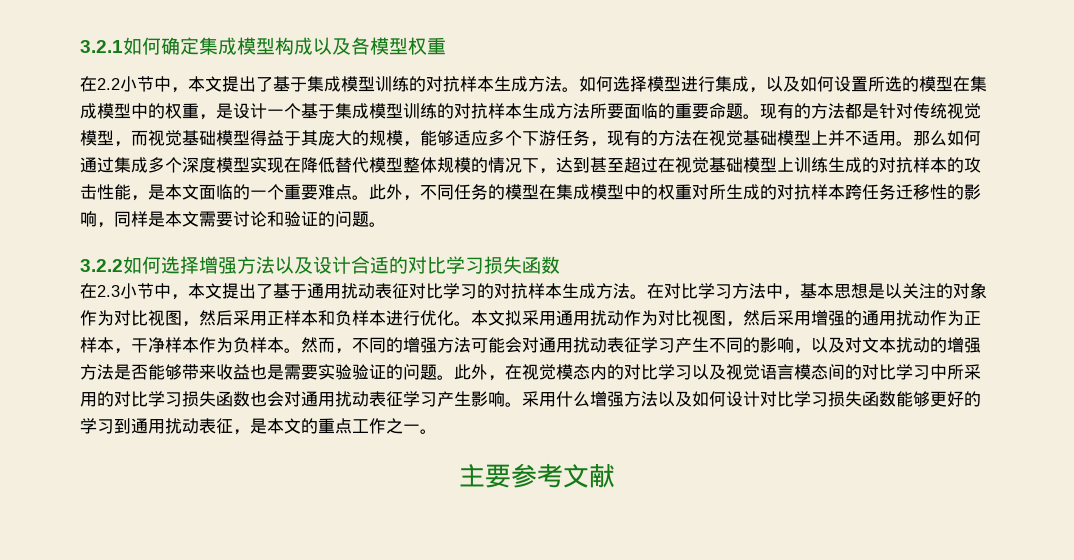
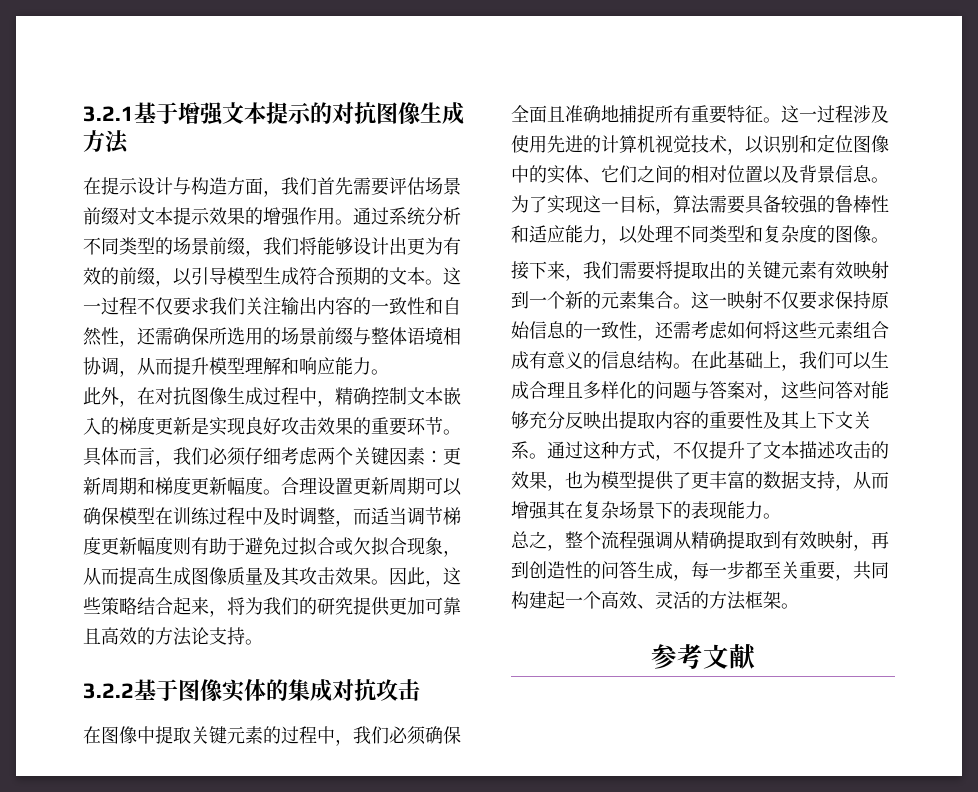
[123,37,446,55] [80,76,987,93] [80,103,981,120] [80,130,981,147] [80,157,981,174] [80,184,981,201] [80,211,386,228] [80,256,560,274] [80,282,987,300] [80,310,981,327] [80,337,981,354] [80,364,454,380] 如何确定集成模型构成以及各模型权重 // 在2.2小节中，本文提出了基于集成模型训练的对抗样本生成方法。如何选择模型进行集成，以及如何设置所选的模型在集成模型中的权重，是设计一个基于集成模型训练的对抗样本生成方法所要面临的重要命题。现有的方法都是针对传统视觉模型，而视觉基础模型得益于其庞大的规模，能够适应多个下游任务，现有的方法在视觉基础模型上并不适用。那么如何通过集成多个深度模型实现在降低替代模型整体规模的情况下，达到甚至超过在视觉基础模型上训练生成的对抗样本的攻击性能，是本文面临的一个重要难点。此外，不同任务的模型在集成模型中的权重对所生成的对抗样本跨任务迁移性的影响，同样是本文需要讨论和验证的问题。 // 3.2.2如何选择增强方法以及设计合适的对比学习损失函数 // 在2.3小节中，本文提出了基于通用扰动表征对比学习的对抗样本生成方法。在对比学习方法中，基本思想是以关注的对象作为对比视图，然后采用正样本和负样本进行优化。本文拟采用通用扰动作为对比视图，然后采用增强的通用扰动作为正样本，干净样本作为负样本。然而，不同的增强方法可能会对通用扰动表征学习产生不同的影响，以及对文本扰动的增强方法是否能够带来收益也是需要实验验证的问题。 -> [134,102,464,126] [83,130,129,154] [83,177,461,197] [83,207,461,226] [83,237,461,257] [83,267,461,287] [83,297,461,316] [83,327,461,347] [83,357,389,377] 基于增强文本提示的对抗图像生成方法 // 在提示设计与构造方面，我们首先需要评估场景前缀对文本提示效果的增强作用。通过系统分析不同类型的场景前缀，我们将能够设计出更为有效的前缀，以引导模型生成符合预期的文本。这一过程不仅要求我们关注输出内容的一致性和自然性，还需确保所选用的场景前缀与整体语境相协调，从而提升模型理解和响应能力。 //
[522,364,981,380] [80,391,981,407] [80,418,437,435] [459,464,511,488] 视觉模态内的对比学习以及视觉语言模态间的对比学习中所采用的对比学习损失函数也会对通用扰动表征学习产生影响。采用什么增强方法以及如何设计对比学习损失函数能够更好的学习到通用扰动表征，是本文的重点工作之一。 // 主要 -> [155,387,461,407] [83,417,461,436] [83,447,461,467] [83,477,462,496] [83,507,461,527] [83,537,461,557] [83,567,461,587] [83,597,461,617] [83,627,263,646] [83,679,420,702] [83,726,461,746] [511,104,889,124] [511,134,889,155] [511,165,889,184] [511,195,889,215] [511,225,889,245] [511,261,889,281] [511,291,889,310] [511,321,889,341] [511,351,889,371] [511,381,889,401] [511,411,871,430] [511,441,889,461] [511,471,889,491] [511,501,781,520] [511,531,889,551] [511,561,889,581] [511,591,799,610] 对抗图像生成过程中，精确控制文本嵌入的梯度更新是实现良好攻击效果的重要环节。具体而言，我们必须仔细考虑两个关键因素：更新周期和梯度更新幅度。合理设置更新周期可以确保模型在训练过程中及时调整，而适当调节梯度更新幅度则有助于避免过拟合或欠拟合现象，从而提高生成图像质量及其攻击效果。因此，这些策略结合起来，将为我们的研究提供更加可靠且高效的方法论支持。 // 3.2.2基于图像实体的集成对抗攻击 // 在图像中提取关键元素的过程中，我们必须确保全面且准确地捕捉所有重要特征。这一过程涉及使用先进的计算机视觉技术，以识别和定位图像中的实体、它们之间的相对位置以及背景信息。为了实现这一目标，算法需要具备较强的鲁棒性和适应能力，以处理不同类型和复杂度的图像。 // 接下来，我们需要将提取出的关键元素有效映射到一个新的元素集合。这一映射不仅要求保持原始信息的一致性，还需考虑如何将这些元素组合成有意义的信息结构。在此基础上，我们可以生成合理且多样化的问题与答案对，这些问答对能够充分反映出提取内容的重要性及其上下文关系。通过这种方式，不仅提升了文本描述攻击的效果，也为模型提供了更丰富的数据支持，从而增强其在复杂场景下的表现能力。 // 总之，整个流程强调从精确提取到有效映射，再到创造性的问答生成，每一步都至关重要，共同构建起一个高效、灵活的方法框架。 //

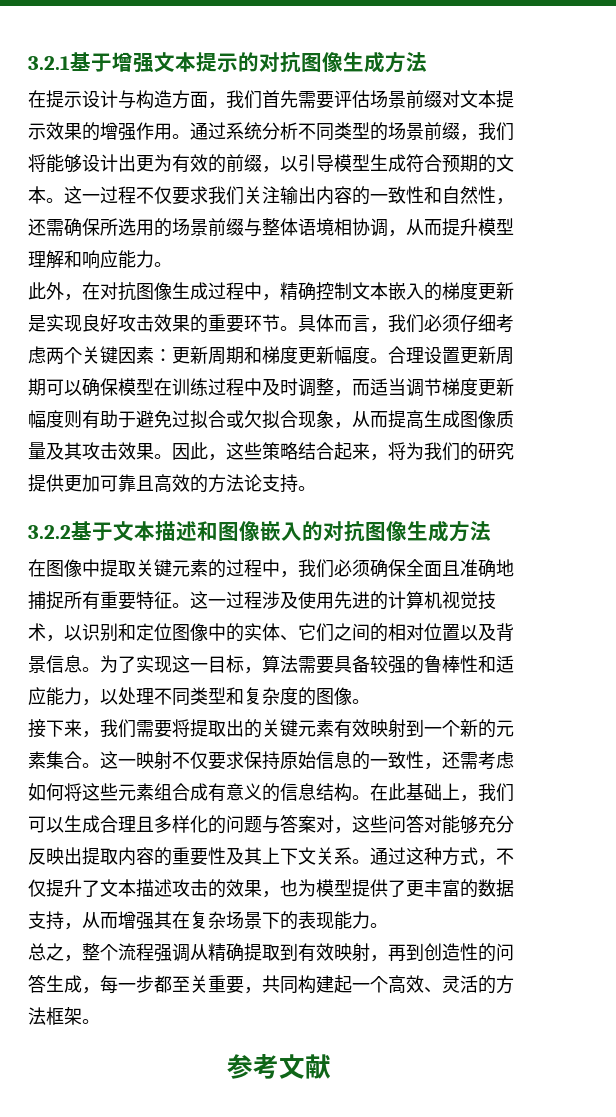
[178,679,420,702] 图像实体的集成对抗攻击 -> [113,520,491,542] 文本描述和图像嵌入的对抗图像生成方法

